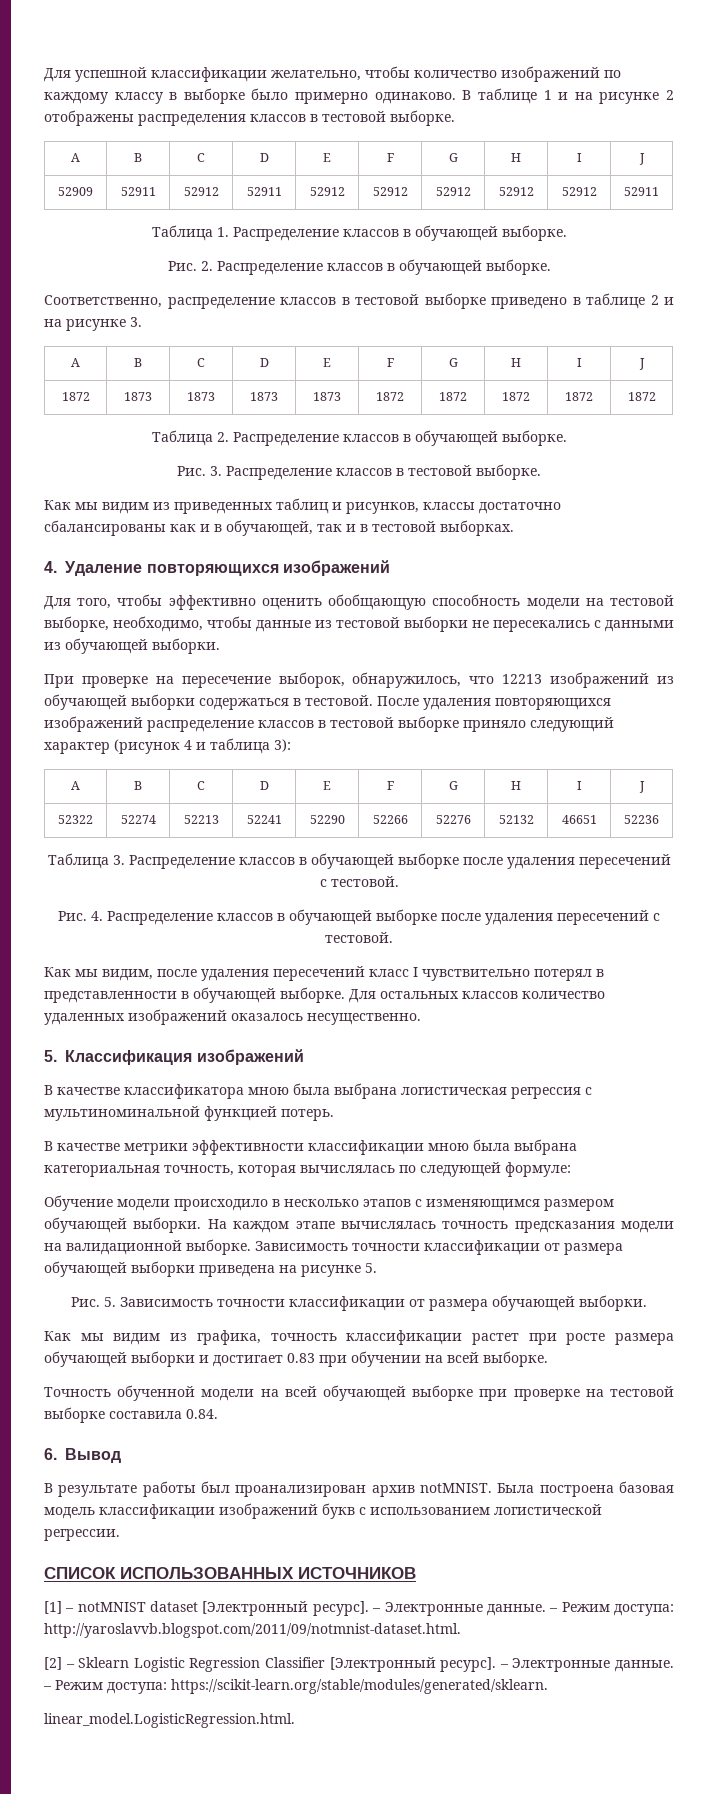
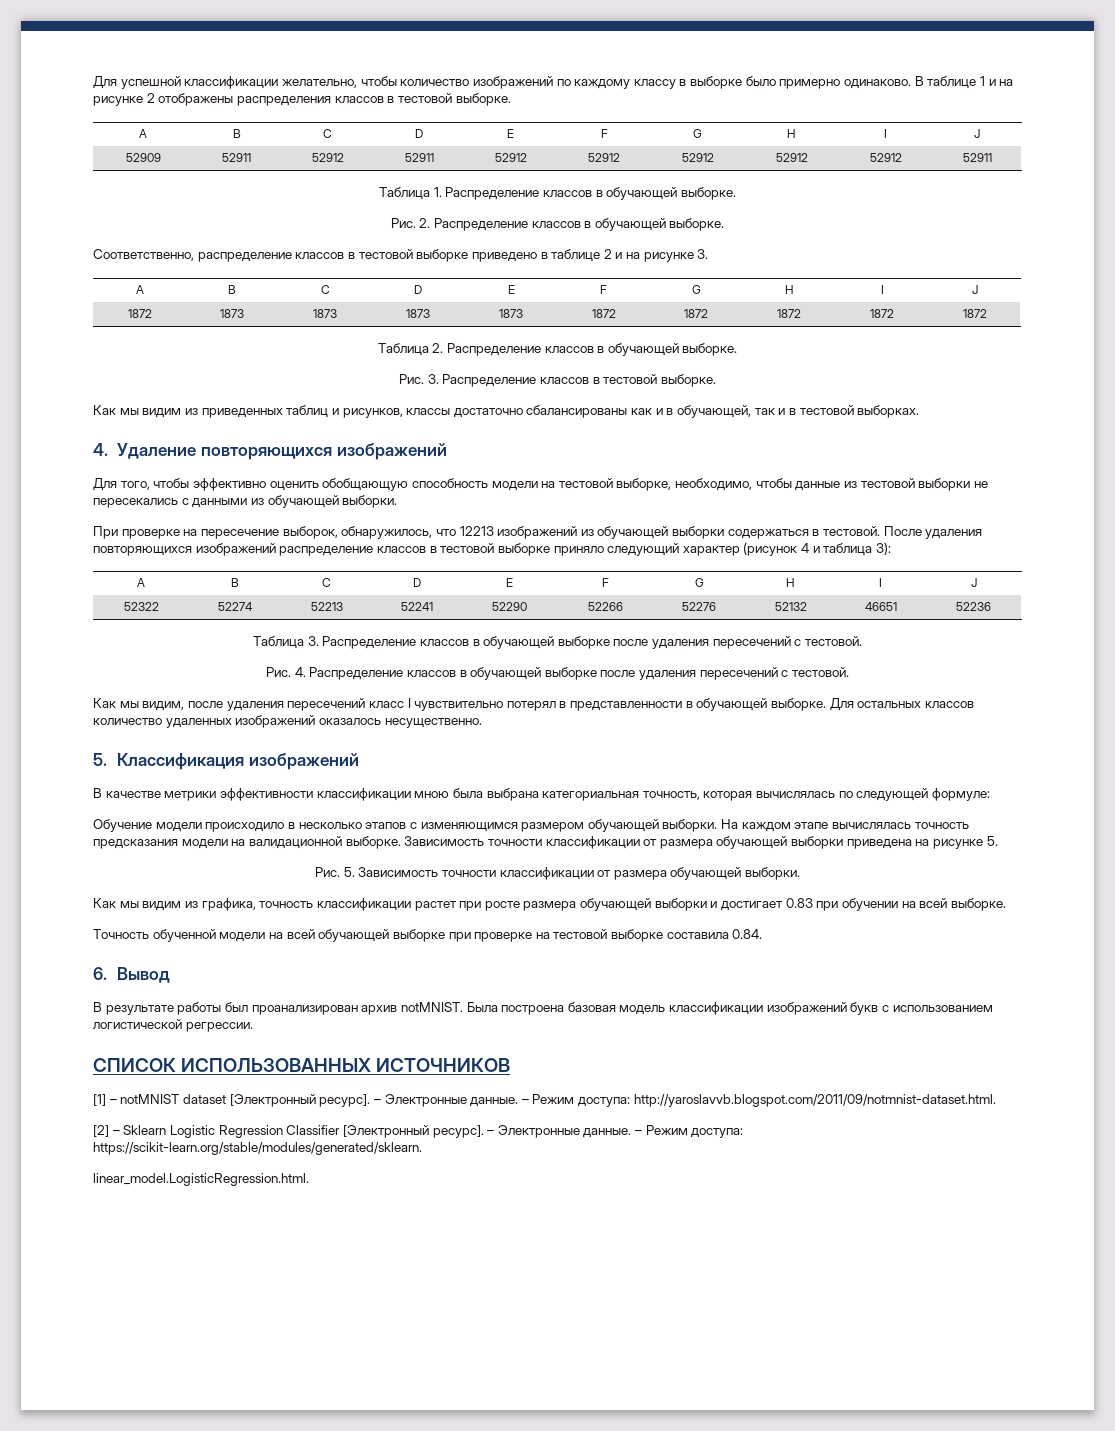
[44,1083,592,1099] [44,1106,334,1121] // В качестве классификатора мною была выбрана логистическая регрессия с мультиноминальной функцией потерь. -> (359, 761) none

